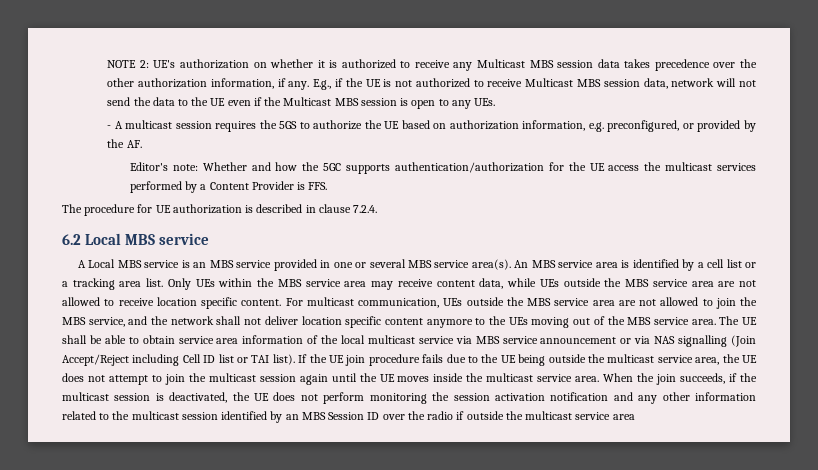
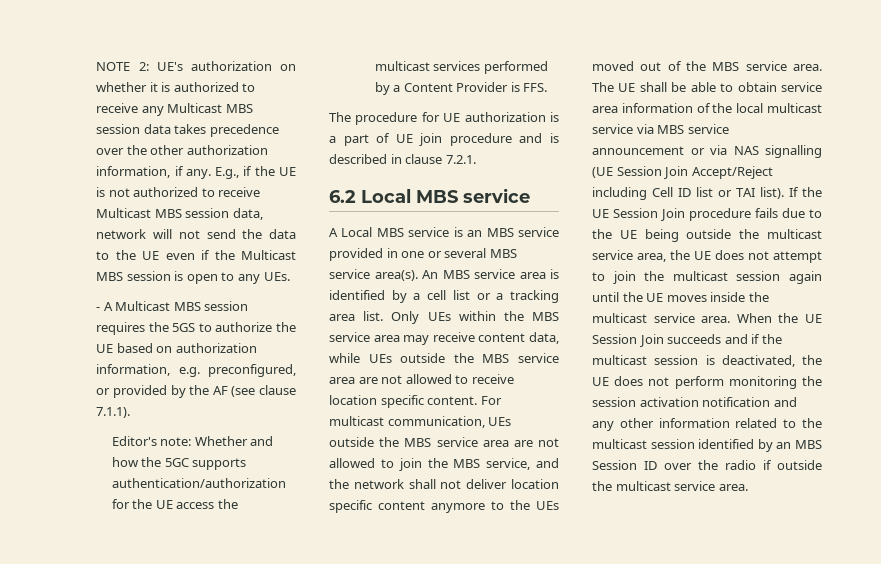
[125,120,173,129] multicast -> [115,301,201,311] Multicast MBS
[126,140,142,148] AF. -> [212,385,296,397] [96,407,131,418] AF (see clause 7.1.1).
(254, 209) none -> [329,133,559,146] a part of UE join procedure and is
[353,205,378,213] 7.2.4. -> [445,155,476,164] 7.2.1.
[531,317,570,328] moving -> [592,61,634,71] moved
[731,335,757,347] (Join -> [592,166,689,179] (UE Session Join
[345,355,366,366] join -> [613,208,685,221] Session Join
[656,373,726,385] join succeeds, -> [805,314,822,323] [592,334,748,347] UE Session Join succeeds and
[612,414,635,420] area -> [718,484,748,491] area.

